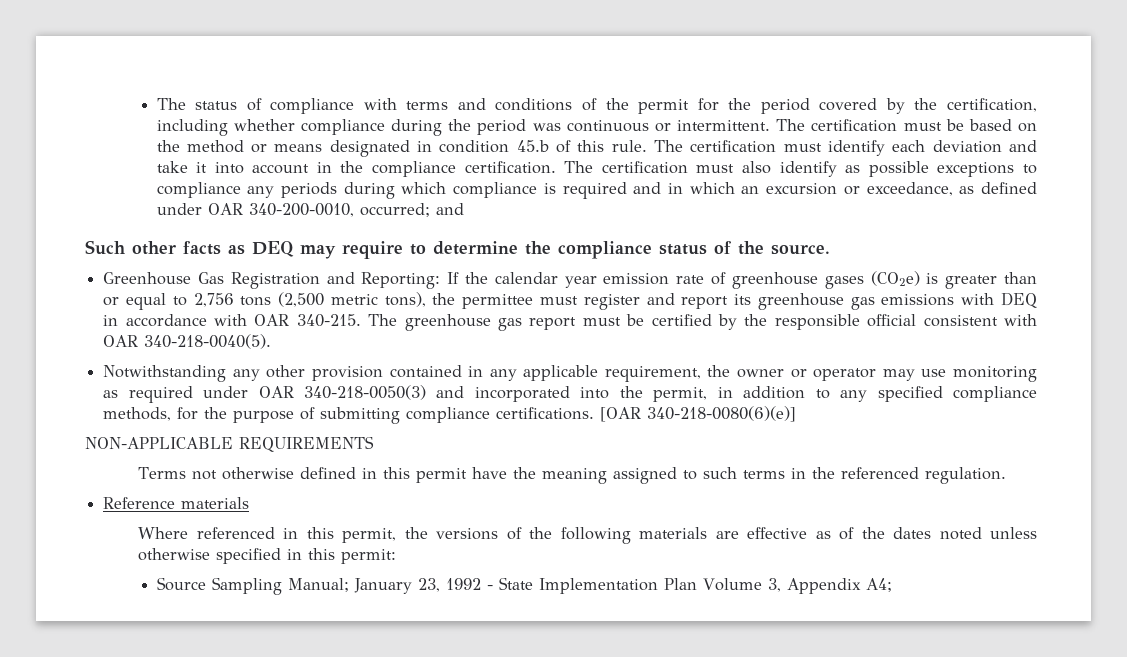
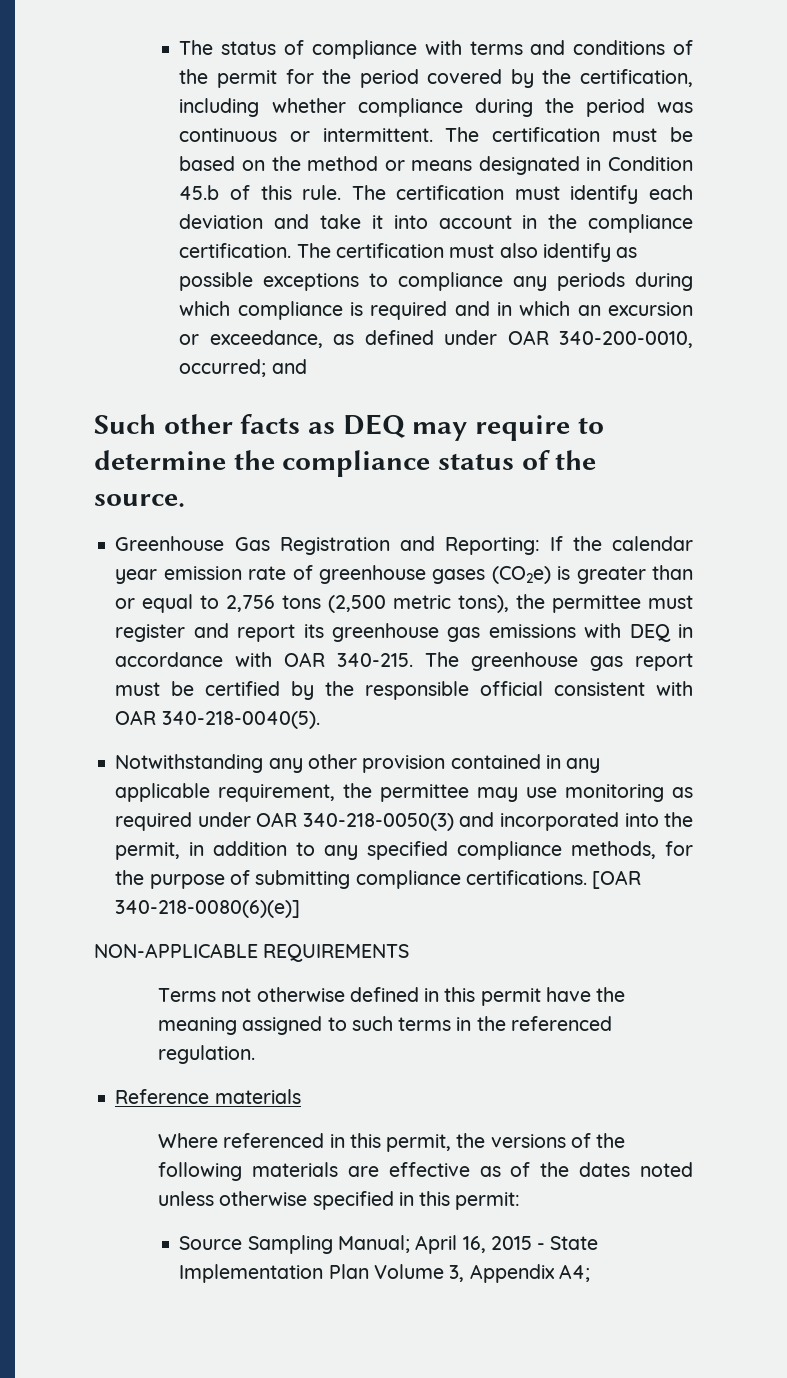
[439,140,510,153] condition -> [607,156,693,171] Condition
[737,368,877,381] owner or operator -> [380,784,470,802] permittee
[353,578,481,594] January 23, 1992 -> [415,1235,532,1254] April 16, 2015

